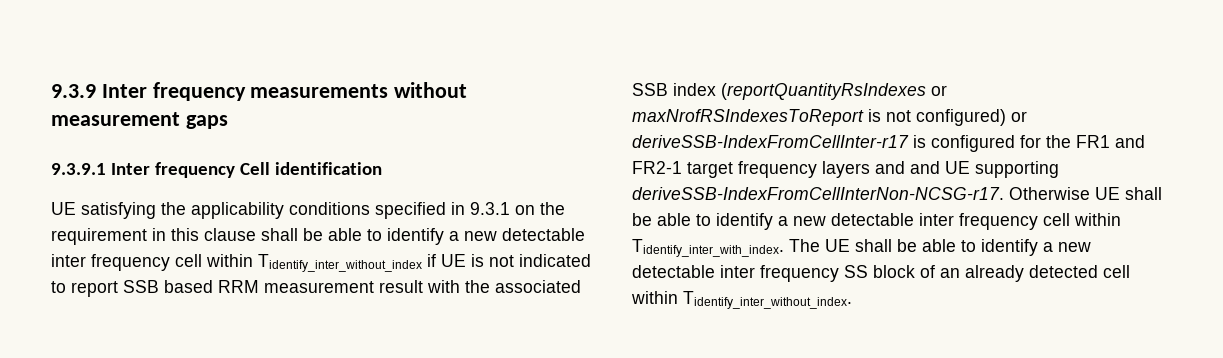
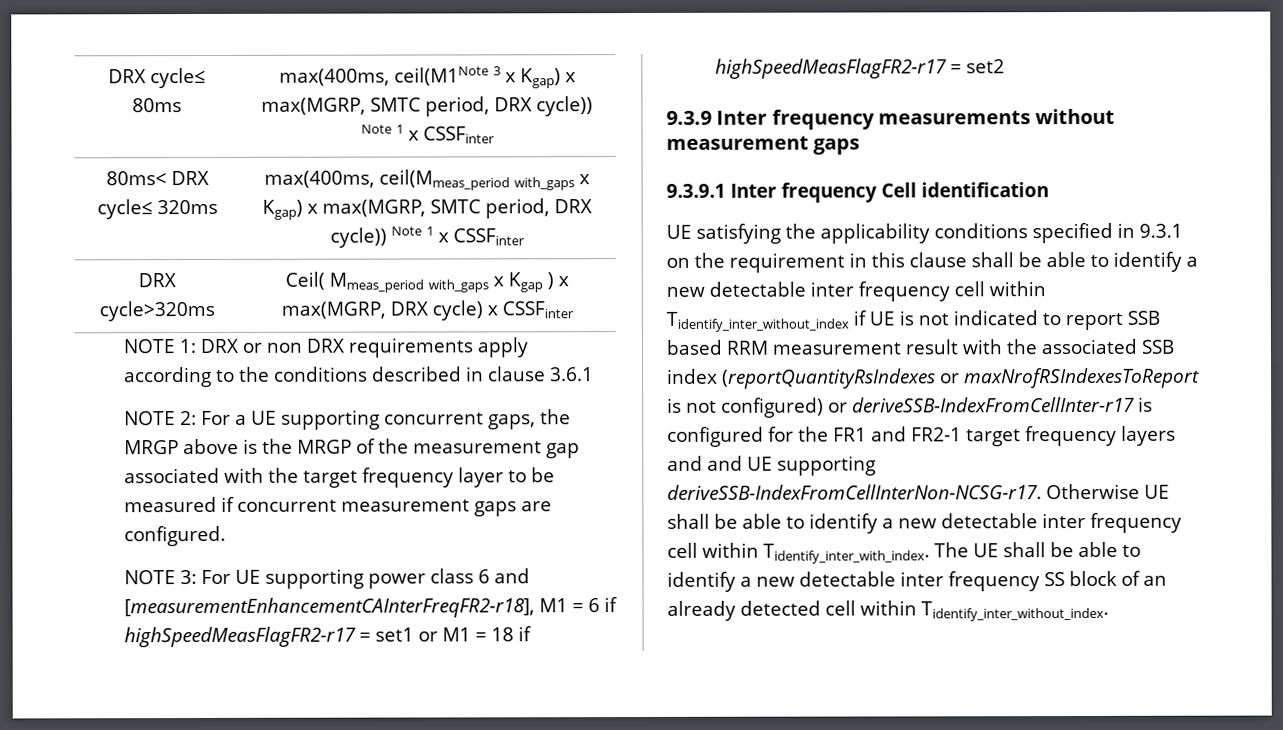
(51, 91) none -> [108,67,206,89] [132,98,182,113] [278,66,576,89] [261,96,593,117] [360,124,495,144] [105,170,209,186] [96,199,218,220] [264,169,590,191] [261,198,593,220] [330,226,525,248] [138,273,176,288] [99,300,215,322] [285,271,569,293] [281,300,574,321] [122,337,528,358] [123,366,594,388] [123,409,571,430] [123,438,580,459] [123,467,555,488] [123,496,552,517] [123,525,226,547] [123,568,530,589] [123,597,618,619] [123,626,532,648] [714,58,1005,79] DRX cycle≤ 80ms | max(400ms, ceil(M1Note 3 x Kgap) x max(MGRP, SMTC period, DRX cycle)) Note 1 x CSSFinter // 80ms< DRX cycle≤ 320ms | max(400ms, ceil(Mmeas_period with_gaps x Kgap) x max(MGRP, SMTC period, DRX cycle)) Note 1 x CSSFinter // DRX cycle>320ms | Ceil( Mmeas_period with_gaps x Kgap ) x max(MGRP, DRX cycle) x CSSFinter // NOTE 1: DRX or non DRX requirements apply according to the conditions described in clause 3.6.1 // NOTE 2: For a UE supporting concurrent gaps, the MRGP above is the MRGP of the measurement gap associated with the target frequency layer to be measured if concurrent measurement gaps are configured. // NOTE 3: For UE supporting power class 6 and [measurementEnhancementCAInterFreqFR2-r18], M1 = 6 if highSpeedMeasFlagFR2-r17 = set1 or M1 = 18 if highSpeedMeasFlagFR2-r17 = set2 //

